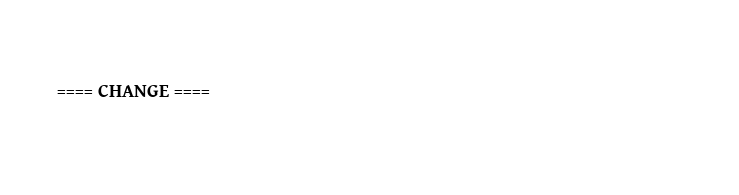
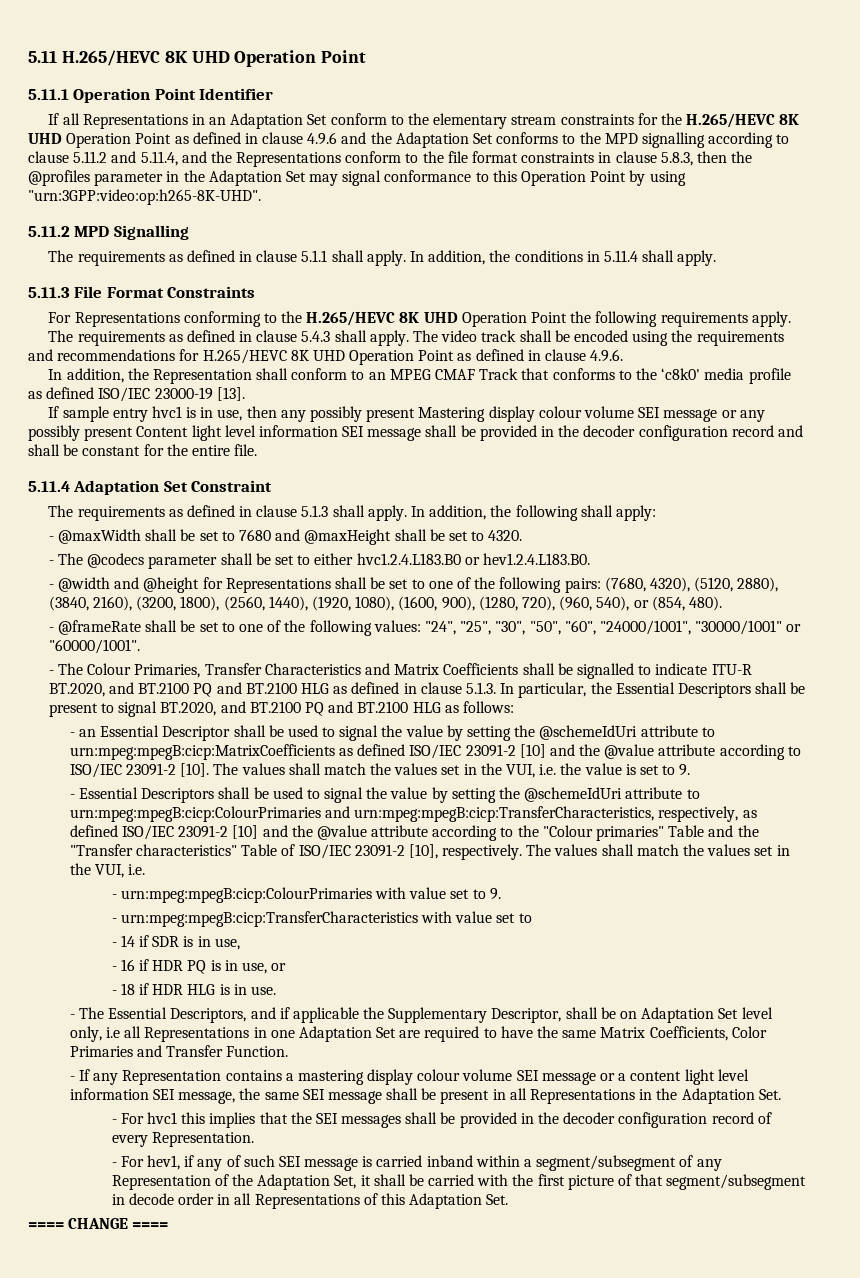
(57, 93) none -> [28,50,367,67] [28,88,274,103] [48,113,800,129] [28,132,790,148] [28,151,753,167] [28,170,686,186] [28,189,261,205] [28,225,189,240] [48,250,717,266] [28,286,256,298] [48,311,791,327] [48,330,784,346] [28,349,624,365] [48,368,791,384] [28,387,245,402] [48,406,765,422] [28,425,803,441] [28,444,258,456] [28,480,273,495] [48,505,656,521] [48,529,523,545] [48,553,590,569] [48,577,779,593] [48,596,722,611] [48,620,802,636] [48,639,140,654] [48,663,752,679] [48,682,806,698] [48,701,514,717] [69,725,715,741] [69,744,801,760] [69,763,691,778] [69,787,700,803] [69,806,757,822] [69,825,759,841] [69,844,790,860] [69,863,146,878] [111,887,501,903] [111,911,532,927] [111,935,240,950] [111,959,287,974] [111,983,276,995] [69,1007,773,1023] [69,1026,767,1042] [69,1045,289,1057] [69,1069,749,1085] [69,1088,781,1104] [111,1112,772,1128] [111,1132,254,1147] [111,1155,722,1171] [111,1174,807,1190] [111,1193,509,1209] 5.11 H.265/HEVC 8K UHD Operation Point // 5.11.1 Operation Point Identifier // If all Representations in an Adaptation Set conform to the elementary stream constraints for the H.265/HEVC 8K UHD Operation Point as defined in clause 4.9.6 and the Adaptation Set conforms to the MPD signalling according to clause 5.11.2 and 5.11.4, and the Representations conform to the file format constraints in clause 5.8.3, then the @profiles parameter in the Adaptation Set may signal conformance to this Operation Point by using "urn:3GPP:video:op:h265-8K-UHD". // 5.11.2 MPD Signalling // The requirements as defined in clause 5.1.1 shall apply. In addition, the conditions in 5.11.4 shall apply. // 5.11.3 File Format Constraints // For Representations conforming to the H.265/HEVC 8K UHD Operation Point the following requirements apply. // The requirements as defined in clause 5.4.3 shall apply. The video track shall be encoded using the requirements and recommendations for H.265/HEVC 8K UHD Operation Point as defined in clause 4.9.6. // In addition, the Representation shall conform to an MPEG CMAF Track that conforms to the ‘c8k0' media profile as defined ISO/IEC 23000-19 [13]. // If sample entry hvc1 is in use, then any possibly present Mastering display colour volume SEI message or any possibly present Content light level information SEI message shall be provided in the decoder configuration record and shall be constant for the entire file. // 5.11.4 Adaptation Set Constraint // The requirements as defined in clause 5.1.3 shall apply. In addition, the following shall apply: // - @maxWidth shall be set to 7680 and @maxHeight shall be set to 4320. // - The @codecs parameter shall be set to either hvc1.2.4.L183.B0 or hev1.2.4.L183.B0. // - @width and @height for Representations shall be set to one of the following pairs: (7680, 4320), (5120, 2880), (3840, 2160), (3200, 1800), (2560, 1440), (1920, 1080), (1600, 900), (1280, 720), (960, 540), or (854, 480). // - @frameRate shall be set to one of the following values: "24", "25", "30", "50", "60", "24000/1001", "30000/1001" or "60000/1001". // - The Colour Primaries, Transfer Characteristics and Matrix Coefficients shall be signalled to indicate ITU-R BT.2020, and BT.2100 PQ and BT.2100 HLG as defined in clause 5.1.3. In particular, the Essential Descriptors shall be present to signal BT.2020, and BT.2100 PQ and BT.2100 HLG as follows: // - an Essential Descriptor shall be used to signal the value by setting the @schemeIdUri attribute to urn:mpeg:mpegB:cicp:MatrixCoefficients as defined ISO/IEC 23091-2 [10] and the @value attribute according to ISO/IEC 23091-2 [10]. The values shall match the values set in the VUI, i.e. the value is set to 9. // - Essential Descriptors shall be used to signal the value by setting the @schemeIdUri attribute to urn:mpeg:mpegB:cicp:ColourPrimaries and urn:mpeg:mpegB:cicp:TransferCharacteristics, respectively, as defined ISO/IEC 23091-2 [10] and the @value attribute according to the "Colour primaries" Table and the "Transfer characteristics" Table of ISO/IEC 23091-2 [10], respectively. The values shall match the values set in the VUI, i.e. // - urn:mpeg:mpegB:cicp:ColourPrimaries with value set to 9. // - urn:mpeg:mpegB:cicp:TransferCharacteristics with value set to // - 14 if SDR is in use, // - 16 if HDR PQ is in use, or // - 18 if HDR HLG is in use. // - The Essential Descriptors, and if applicable the Supplementary Descriptor, shall be on Adaptation Set level only, i.e all Representations in one Adaptation Set are required to have the same Matrix Coefficients, Color Primaries and Transfer Function. // - If any Representation contains a mastering display colour volume SEI message or a content light level information SEI message, the same SEI message shall be present in all Representations in the Adaptation Set. // - For hvc1 this implies that the SEI messages shall be provided in the decoder configuration record of every Representation. // - For hev1, if any of such SEI message is carried inband within a segment/subsegment of any Representation of the Adaptation Set, it shall be carried with the first picture of that segment/subsegment in decode order in all Representations of this Adaptation Set. //

